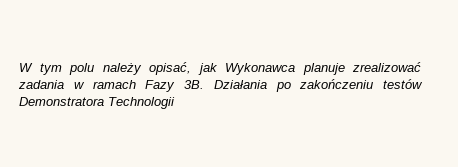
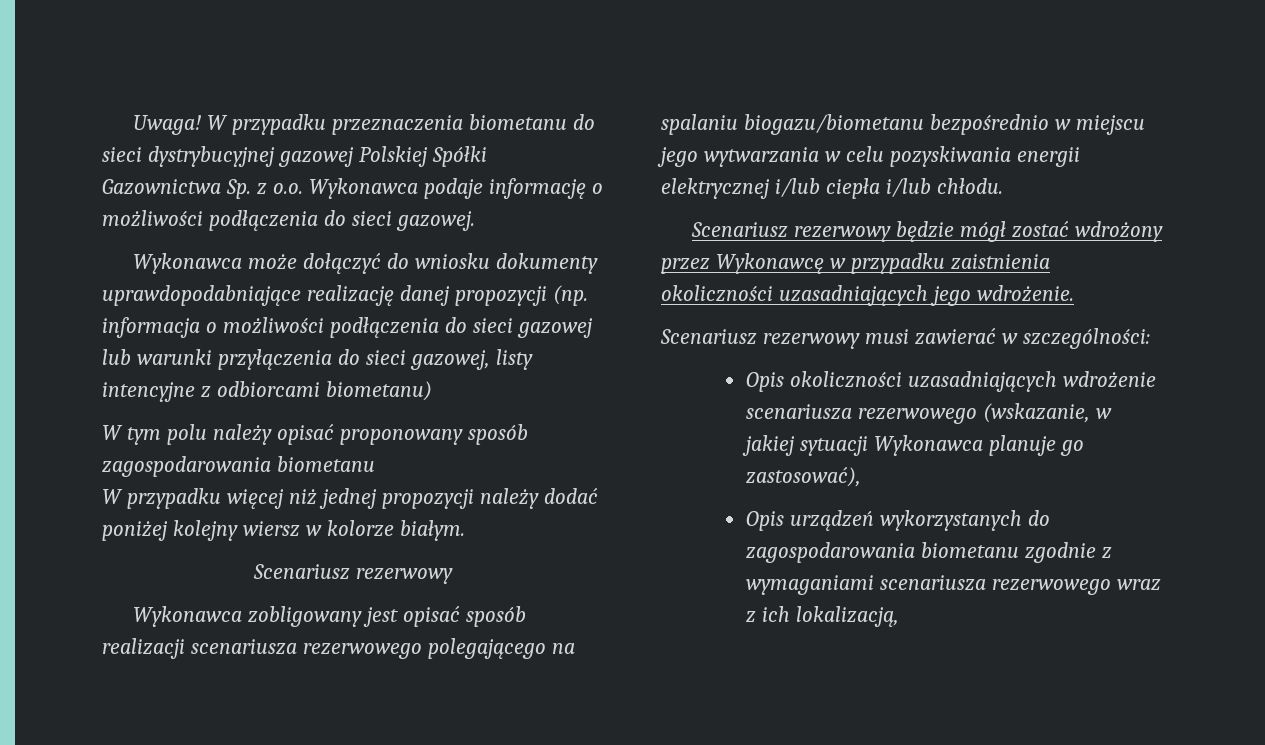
[19,62,421,75] [18,79,423,92] [19,97,175,109] W tym polu należy opisać, jak Wykonawca planuje zrealizować zadania w ramach Fazy 3B. Działania po zakończeniu testów Demonstratora Technologii -> [133,114,595,135] [102,146,487,167] [102,178,603,199] [102,210,475,231] [133,253,598,274] [102,285,588,306] [102,317,593,338] [102,349,533,370] [102,381,432,402] [102,424,528,445] [102,456,375,477] [102,488,598,509] [102,520,465,541] [253,564,453,584] [133,606,526,627] [102,638,575,659] [661,114,1145,135] [657,146,1080,167] [661,178,1003,199] [691,221,1163,242] [661,253,1050,274] [661,285,1074,306] [660,328,1150,349] [746,371,1156,392] [746,403,1112,424] [742,435,1084,456] [746,467,862,487] [746,510,1050,531] [746,542,1112,563] [746,575,1161,595] [746,606,899,627] Uwaga! W przypadku przeznaczenia biometanu do sieci dystrybucyjnej gazowej Polskiej Spółki Gazownictwa Sp. z o.o. Wykonawca podaje informację o możliwości podłączenia do sieci gazowej. // Wykonawca może dołączyć do wniosku dokumenty uprawdopodabniające realizację danej propozycji (np. informacja o możliwości podłączenia do sieci gazowej lub warunki przyłączenia do sieci gazowej, listy intencyjne z odbiorcami biometanu) // W tym polu należy opisać proponowany sposób zagospodarowania biometanu // W przypadku więcej niż jednej propozycji należy dodać poniżej kolejny wiersz w kolorze białym. // Scenariusz rezerwowy // Wykonawca zobligowany jest opisać sposób realizacji scenariusza rezerwowego polegającego na spalaniu biogazu/biometanu bezpośrednio w miejscu jego wytwarzania w celu pozyskiwania energii elektrycznej i/lub ciepła i/lub chłodu. // Scenariusz rezerwowy będzie mógł zostać wdrożony przez Wykonawcę w przypadku zaistnienia okoliczności uzasadniających jego wdrożenie. // Scenariusz rezerwowy musi zawierać w szczególności: // Opis okoliczności uzasadniających wdrożenie scenariusza rezerwowego (wskazanie, w jakiej sytuacji Wykonawca planuje go zastosować), // Opis urządzeń wykorzystanych do zagospodarowania biometanu zgodnie z wymaganiami scenariusza rezerwowego wraz z ich lokalizacją,

